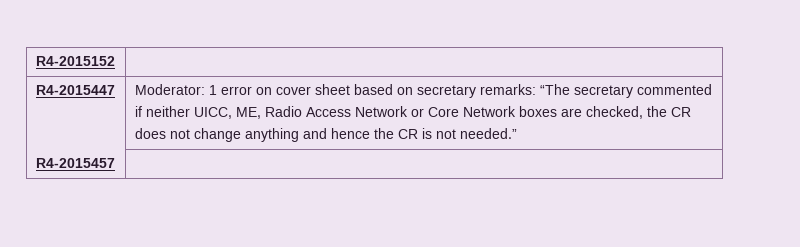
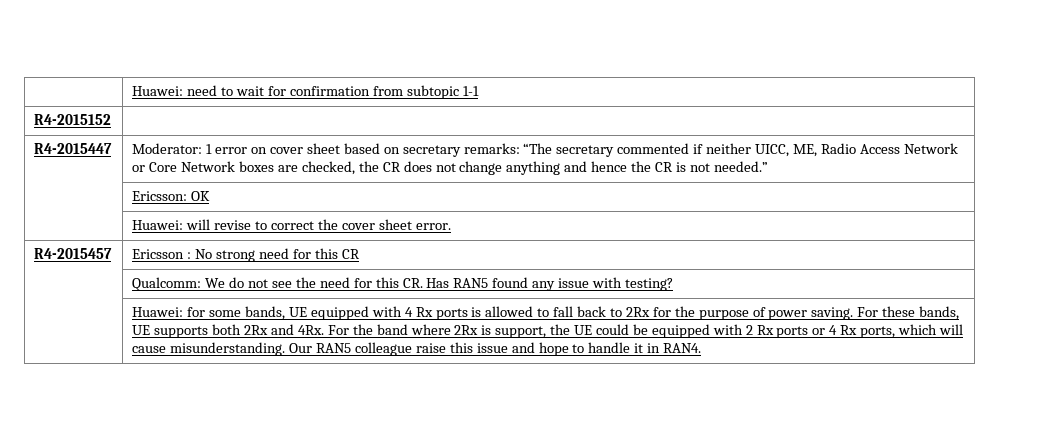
(35, 61) none -> [132,85,479,99] | Huawei: need to wait for confirmation from subtopic 1-1 //
[35,158,115,168] R4-2015457 | -> [132,191,211,201] [132,219,451,230] [34,248,113,259] [132,248,360,262] [132,277,673,291] [132,306,960,320] [132,324,963,338] [132,342,702,356] | Ericsson: OK // | Huawei: will revise to correct the cover sheet error. // R4-2015457 | Ericsson : No strong need for this CR // | Qualcomm: We do not see the need for this CR. Has RAN5 found any issue with testing? // | Huawei: for some bands, UE equipped with 4 Rx ports is allowed to fall back to 2Rx for the purpose of power saving. For these bands, UE supports both 2Rx and 4Rx. For the band where 2Rx is support, the UE could be equipped with 2 Rx ports or 4 Rx ports, which will cause misunderstanding. Our RAN5 colleague raise this issue and hope to handle it in RAN4.

